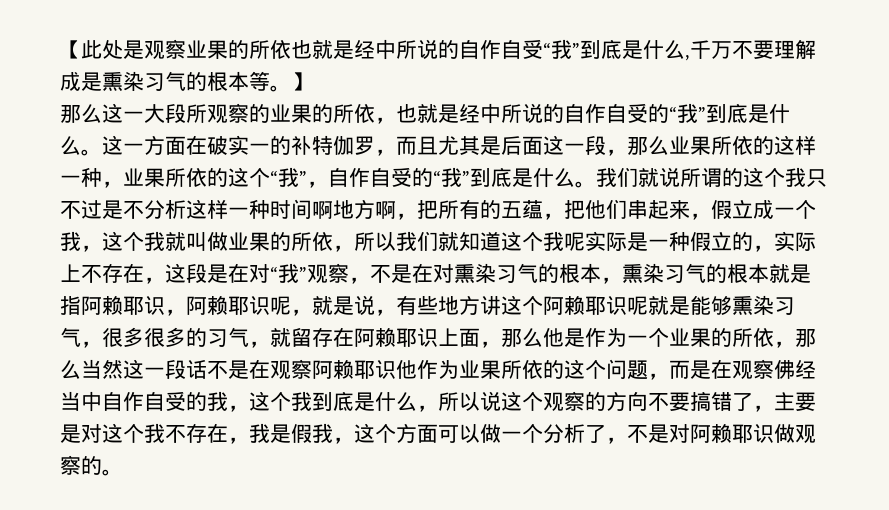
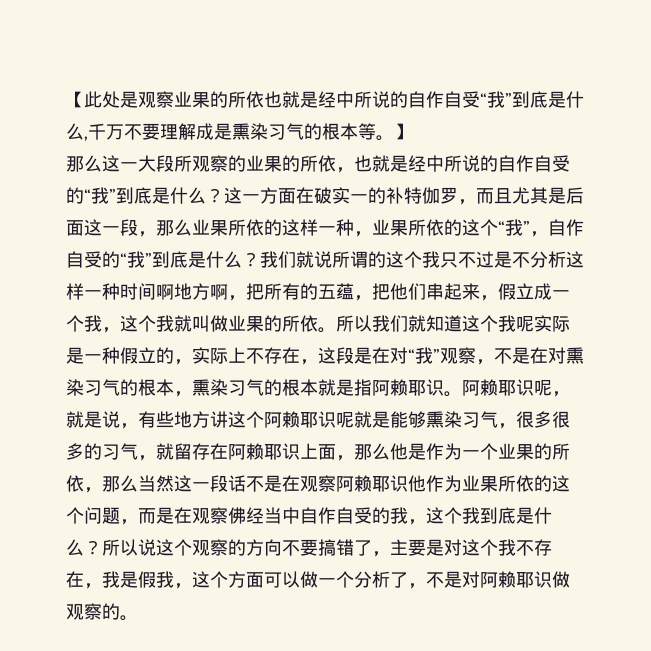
[81,149,102,156] 。 -> [206,188,224,203] ？
[575,181,596,188] 。 -> [242,252,260,267] ？
[333,245,354,252] ， -> [318,327,336,333] 。
[165,309,186,316] ， -> [444,391,462,397] 。
[417,405,438,412] ， -> [84,540,102,555] ？

